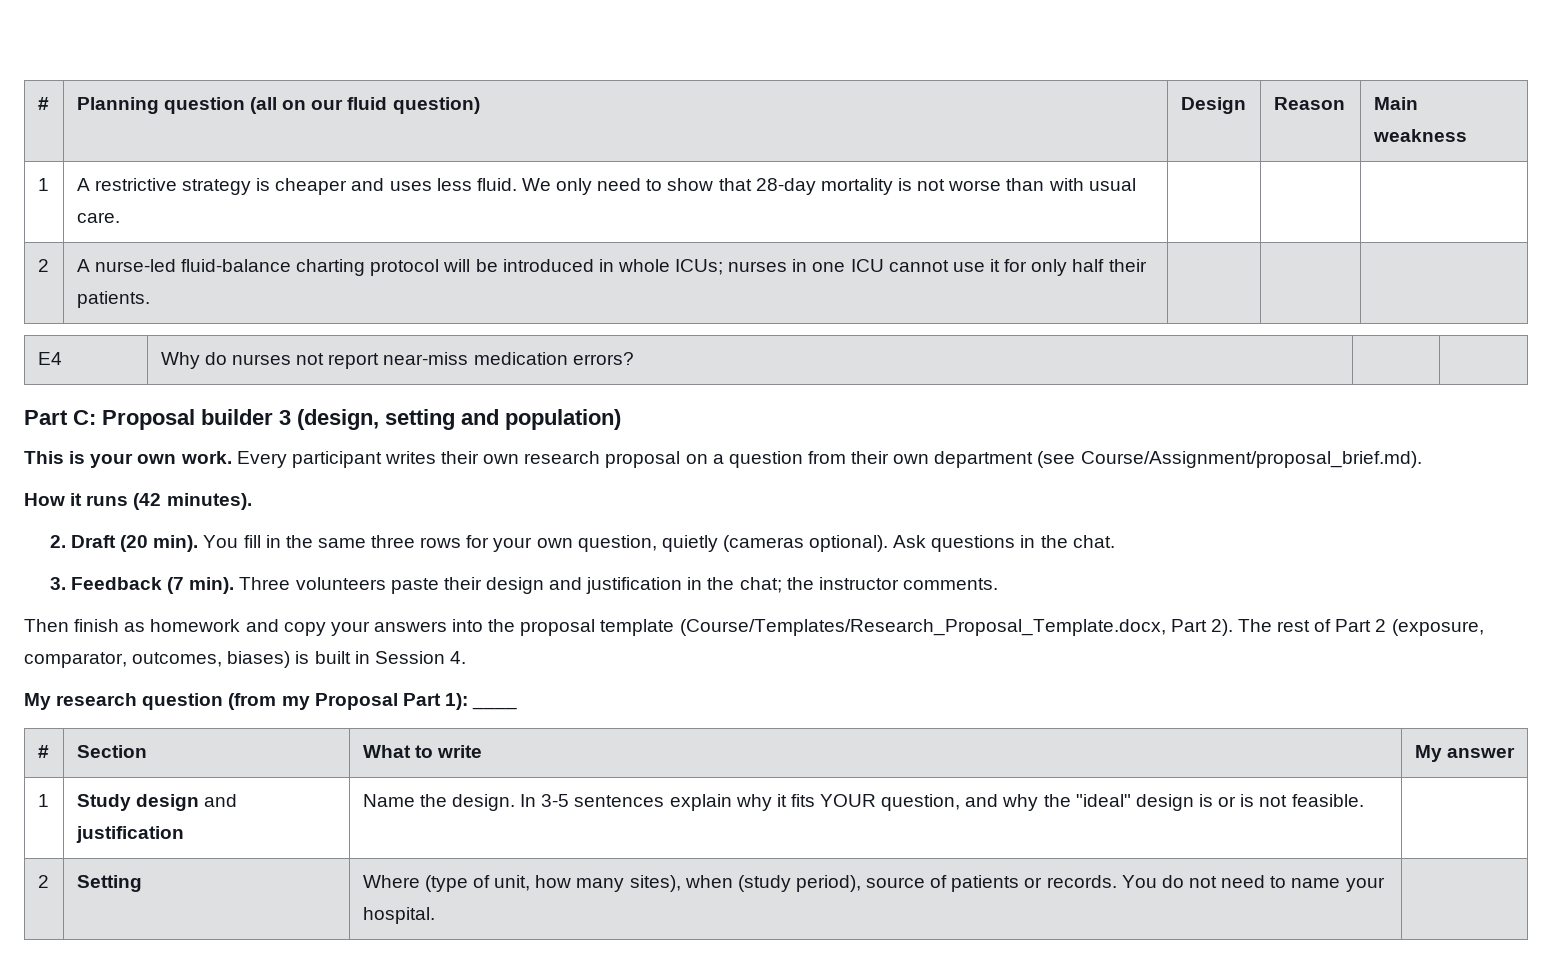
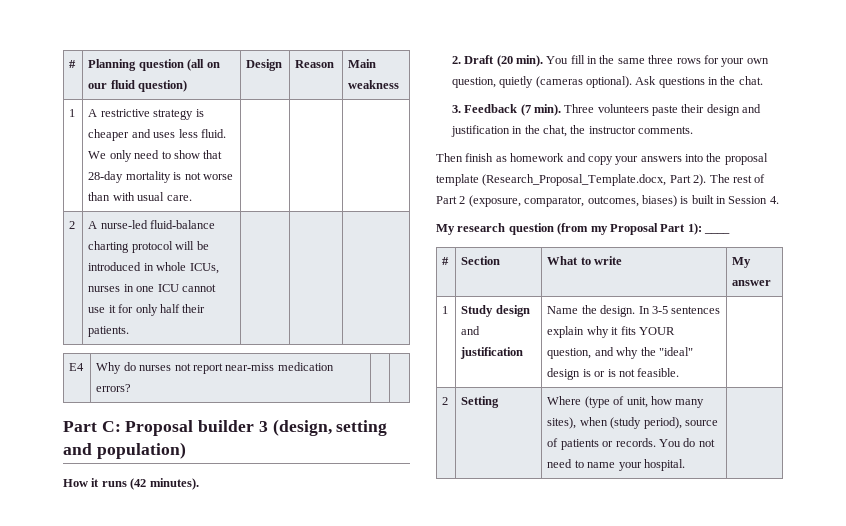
[675,259,724,275] ICUs; -> [189,263,219,274] ICUs,
[24,451,1422,468] // This is your own work. Every participant writes their own research proposal on a question from their own department (see Course/Assignment/proposal_brief.md). -> (186, 450) none
[739,577,782,593] chat; -> [542,125,567,137] chat,
[679,619,1166,636] (Course/Templates/Research_Proposal_Template.docx, -> [482,174,667,186] (Research_Proposal_Template.docx,

